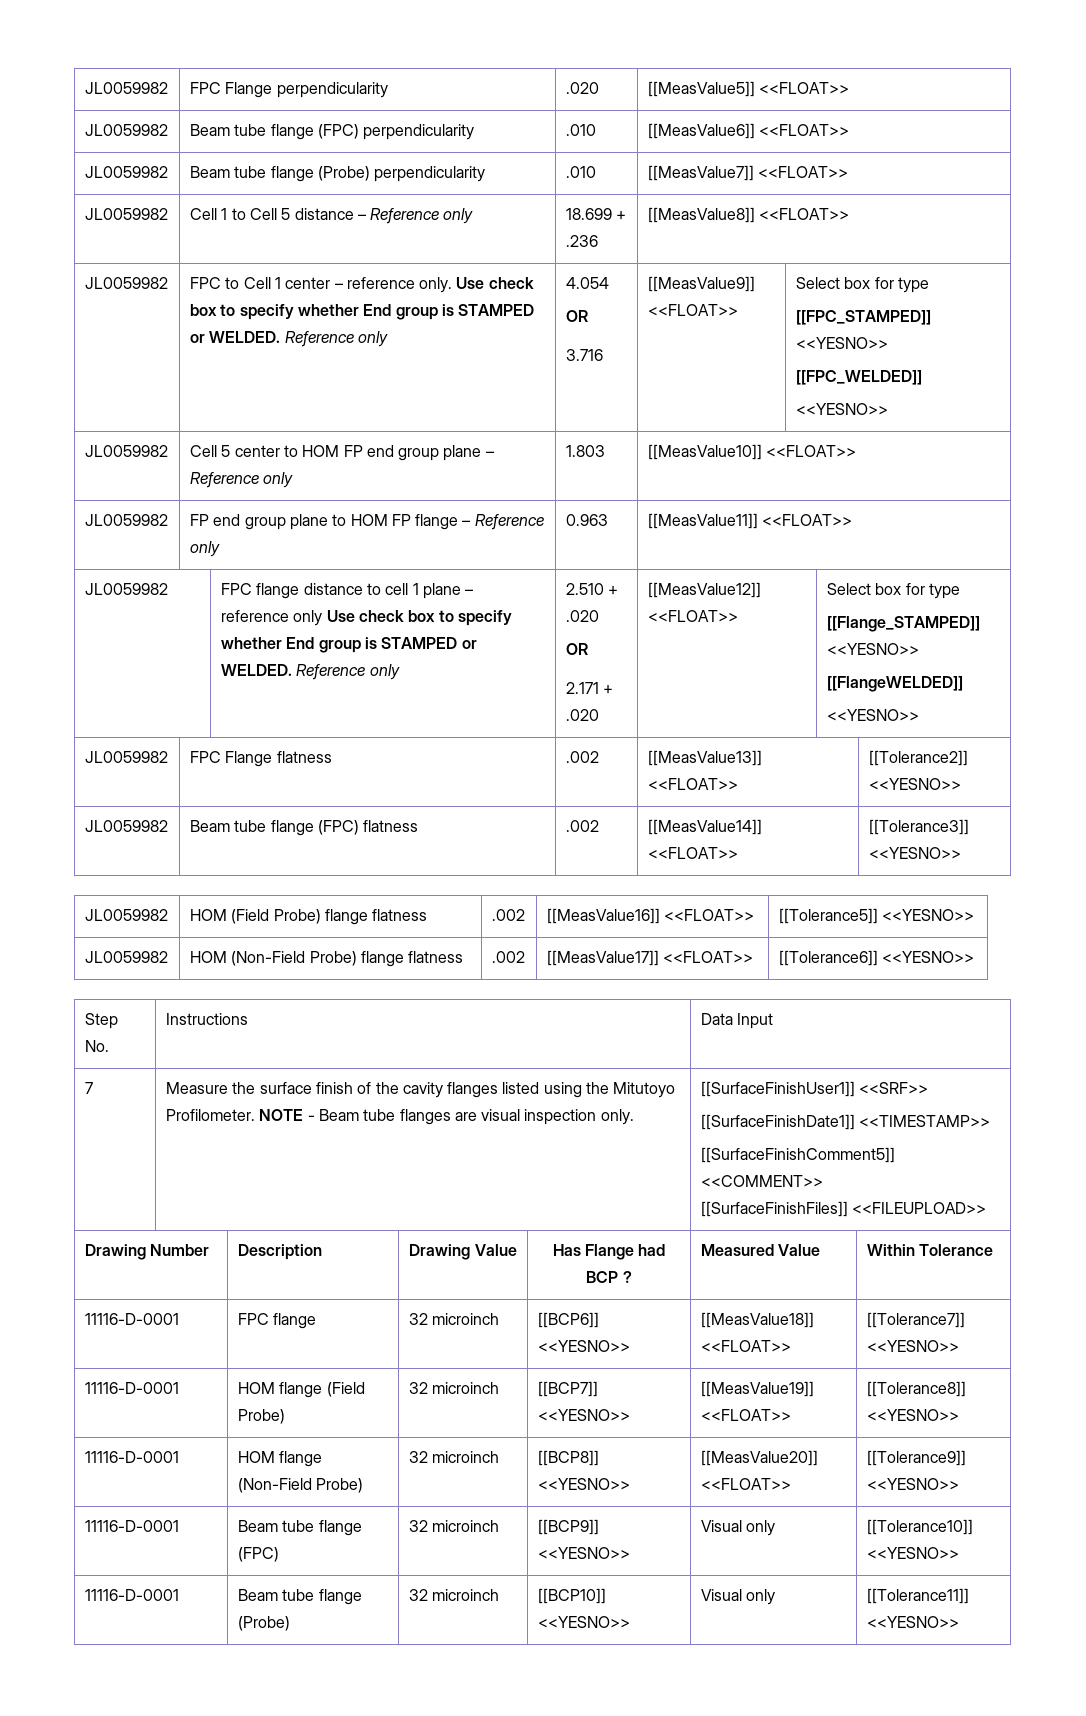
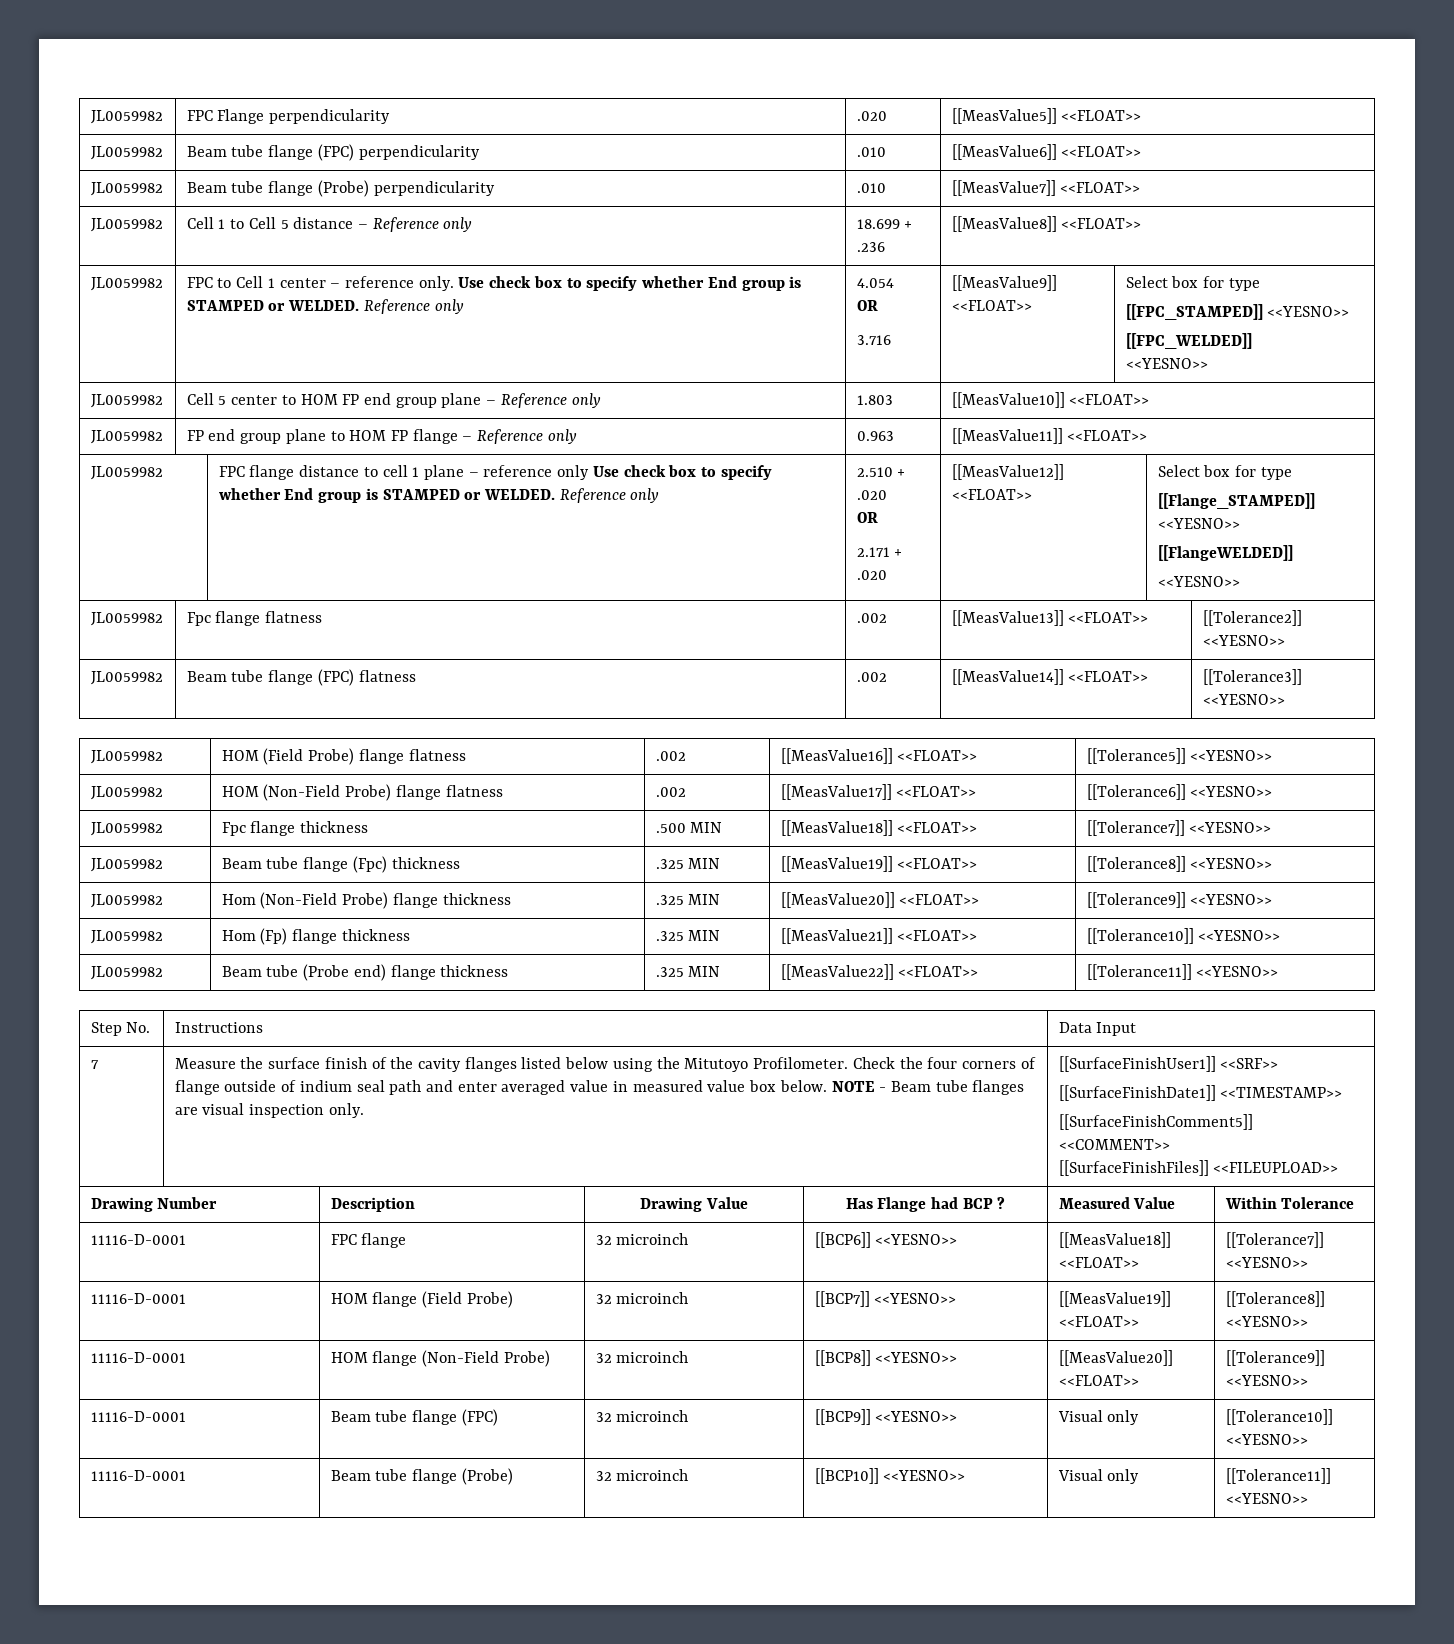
[189,751,273,767] FPC Flange -> [186,611,261,626] Fpc flange
(975, 957) none -> [90,822,163,836] [221,821,369,836] [655,822,723,833] [780,820,978,836] [1086,820,1272,836] [90,858,163,872] [221,856,460,873] [655,858,721,869] [780,856,978,872] [1086,856,1273,872] [90,894,163,908] [221,892,511,909] [655,894,721,905] [780,892,980,908] [1086,892,1273,908] [90,930,163,944] [221,928,410,945] [655,930,721,941] [780,928,978,944] [1086,928,1281,944] [90,966,163,980] [221,964,509,981] [655,966,721,977] [780,964,979,980] [1086,964,1279,980] // JL0059982 | Fpc flange thickness | .500 MIN | [[MeasValue18]] <<FLOAT>> | [[Tolerance7]] <<YESNO>> // JL0059982 | Beam tube flange (Fpc) thickness | .325 MIN | [[MeasValue19]] <<FLOAT>> | [[Tolerance8]] <<YESNO>> // JL0059982 | Hom (Non-Field Probe) flange thickness | .325 MIN | [[MeasValue20]] <<FLOAT>> | [[Tolerance9]] <<YESNO>> // JL0059982 | Hom (Fp) flange thickness | .325 MIN | [[MeasValue21]] <<FLOAT>> | [[Tolerance10]] <<YESNO>> // JL0059982 | Beam tube (Probe end) flange thickness | .325 MIN | [[MeasValue22]] <<FLOAT>> | [[Tolerance11]] <<YESNO>>
(540, 1088) none -> [565,1057,609,1069] below
(255, 1115) none -> [852,1057,1036,1069] [174,1080,827,1095] Check the four corners of flange outside of indium seal path and enter averaged value in measured value box below.

